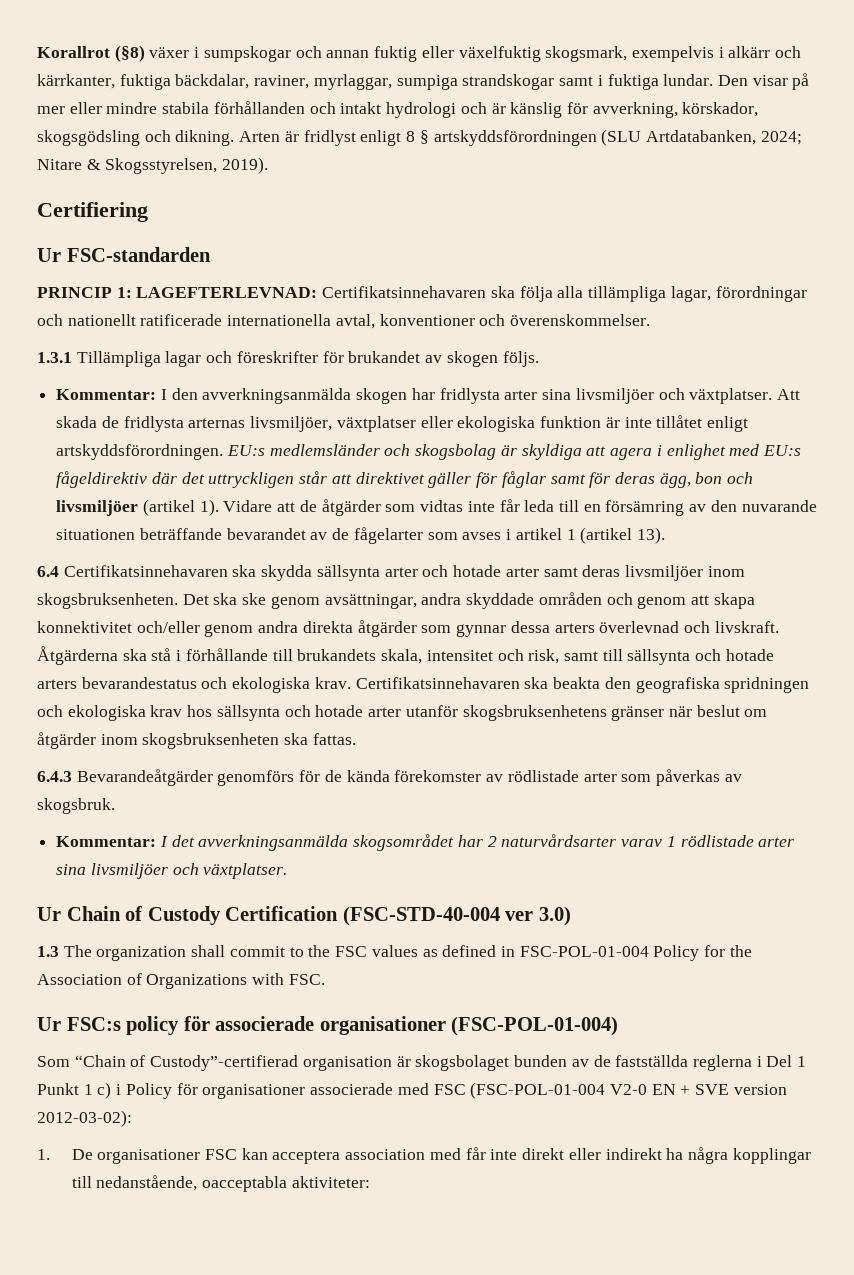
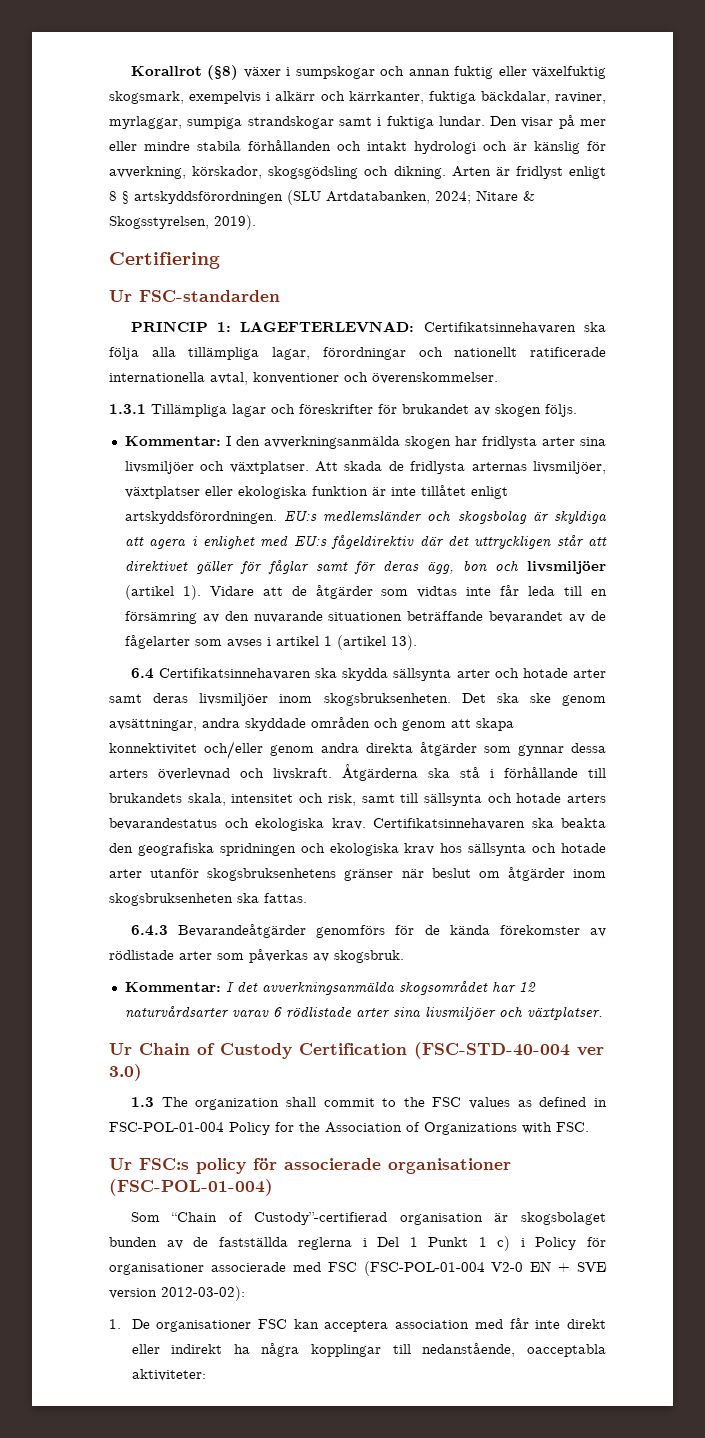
[487,836,497,847] 2 -> [518,982,536,992] 12
[666,836,676,847] 1 -> [272,1007,282,1017] 6

